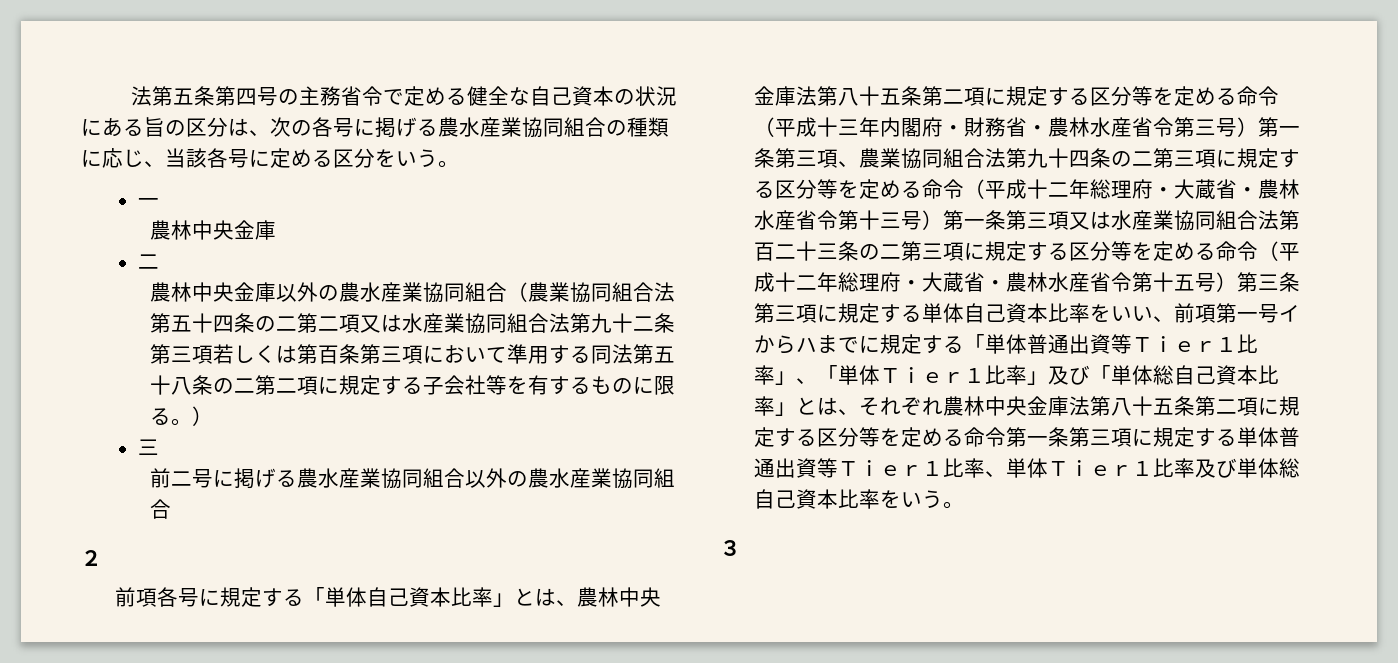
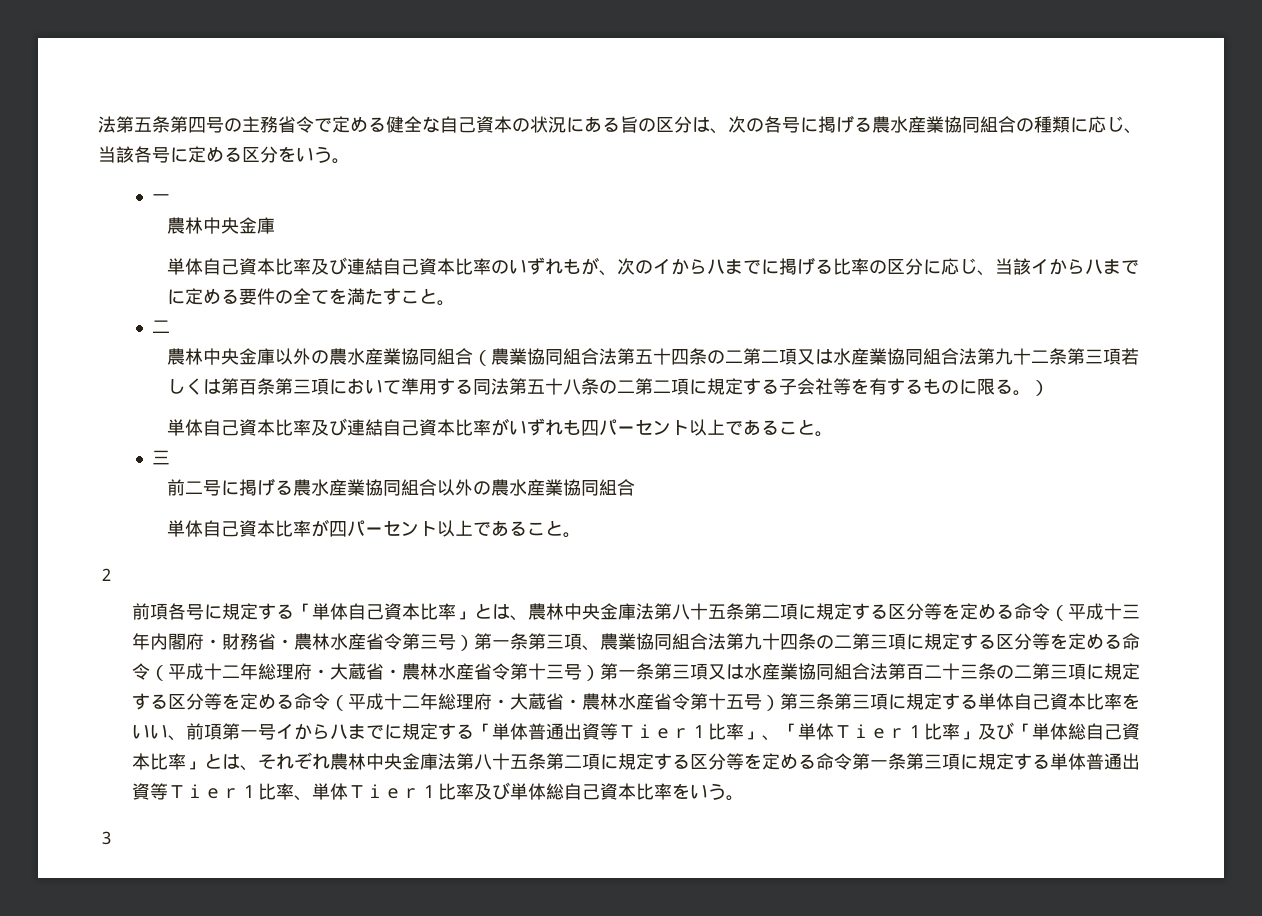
(276, 230) none -> [166,257,1139,276] [166,288,455,306] // 単体自己資本比率及び連結自己資本比率のいずれもが、次のイからハまでに掲げる比率の区分に応じ、当該イからハまでに定める要件の全てを満たすこと。
(213, 416) none -> [166,418,833,437] // 単体自己資本比率及び連結自己資本比率がいずれも四パーセント以上であること。
(171, 509) none -> [166,519,581,538] // 単体自己資本比率が四パーセント以上であること。

